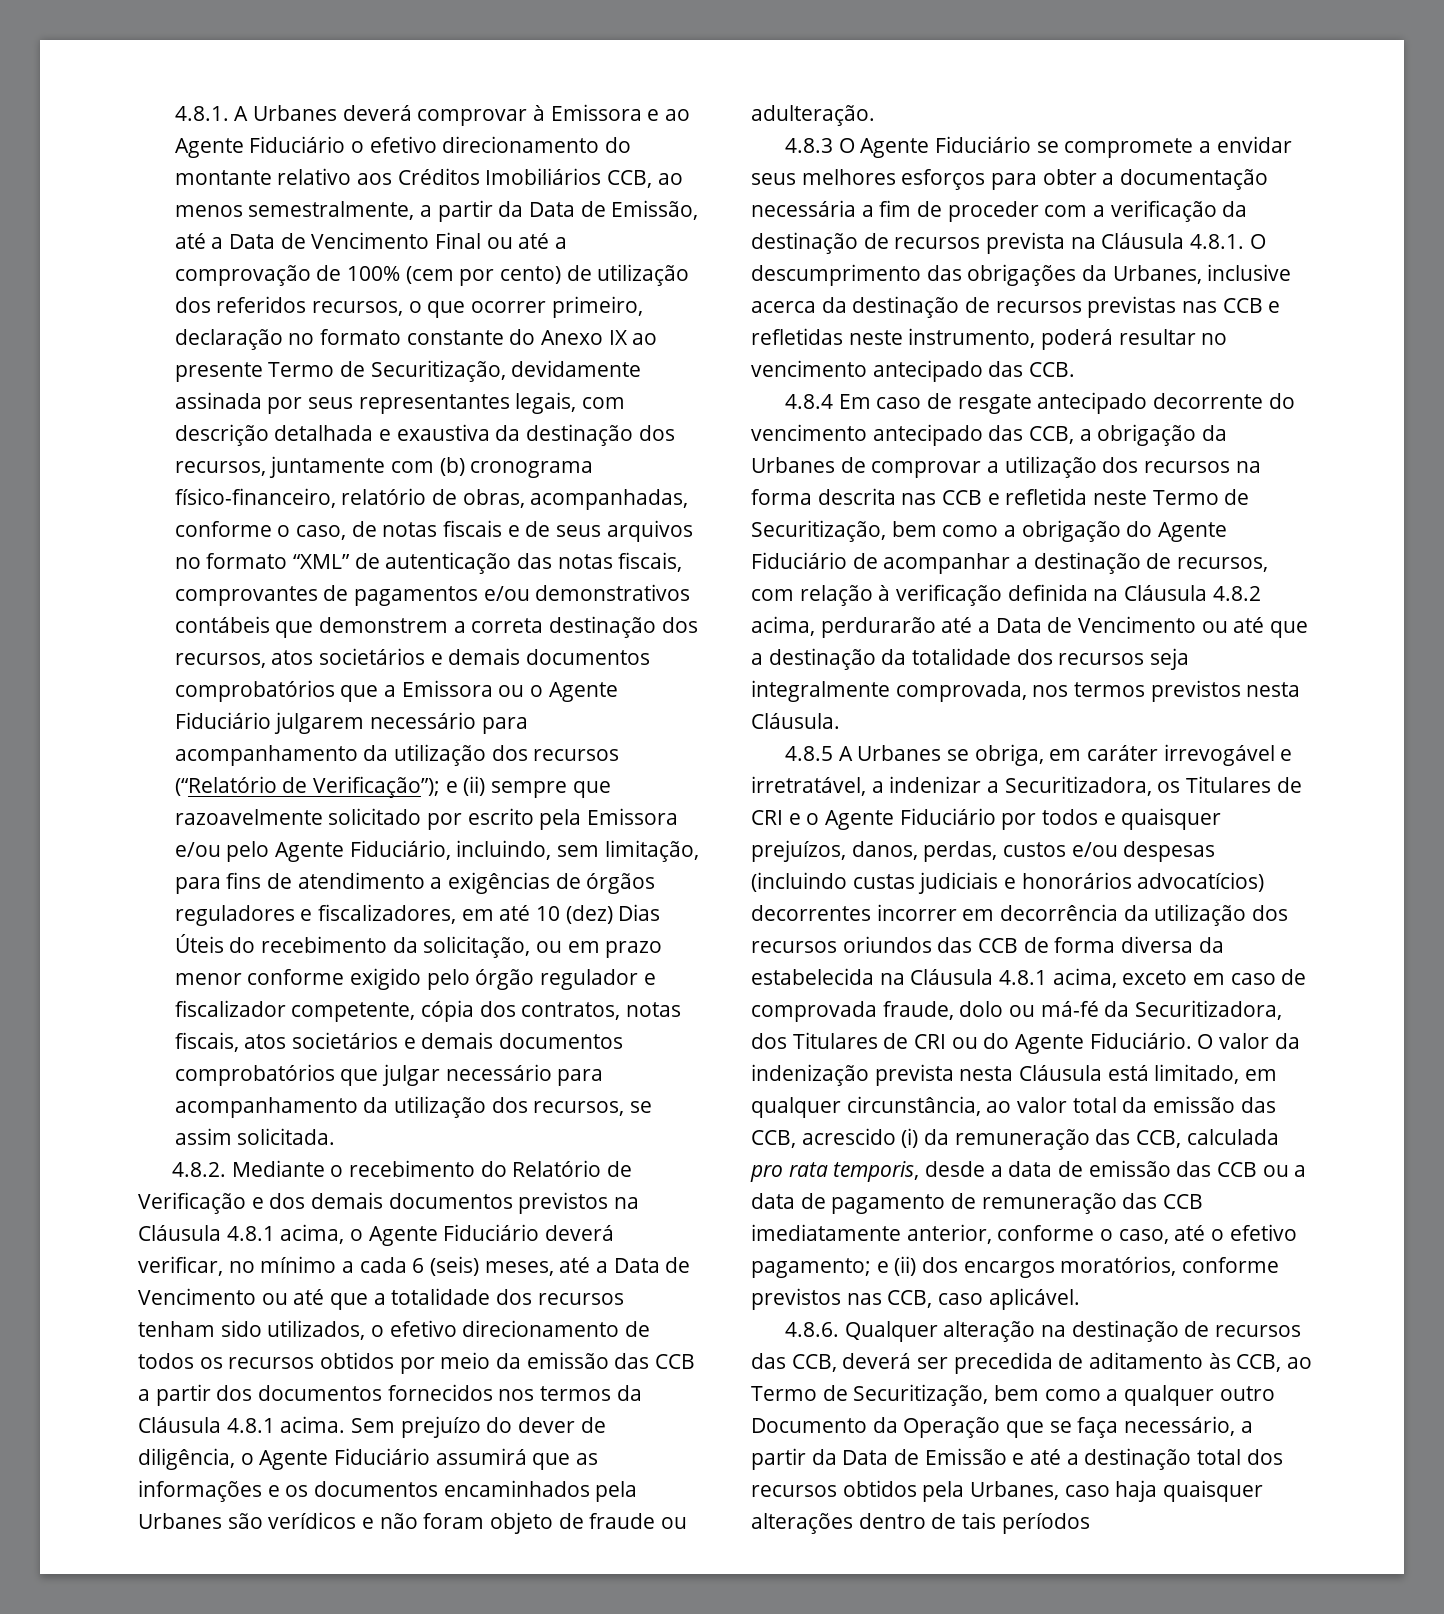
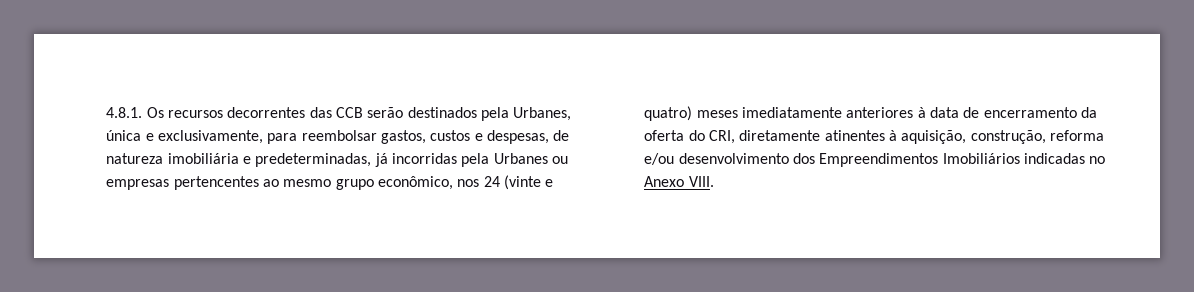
[174,104,690,126] [174,136,631,158] [174,168,683,188] [174,200,699,222] [174,232,567,249] [174,264,690,286] [174,296,643,318] [174,329,658,350] [174,360,642,382] [174,392,625,414] [174,424,675,446] [174,456,594,478] [174,488,689,510] [174,520,693,542] [174,552,683,574] [174,584,691,606] [174,616,698,638] [174,648,650,668] [174,680,618,702] [174,712,528,734] [174,744,620,766] [174,776,611,798] [174,808,678,830] [174,840,699,862] [174,872,656,894] [174,904,661,926] [174,934,663,958] [174,968,656,990] [174,1000,681,1022] [174,1032,623,1052] [174,1064,604,1086] [174,1096,652,1118] [174,1128,336,1145] [172,1160,633,1177] [138,1192,640,1214] [138,1224,615,1246] [138,1256,691,1276] [138,1288,624,1310] [138,1320,651,1340] [138,1352,696,1374] [138,1384,642,1406] [138,1416,606,1438] [138,1448,599,1470] [138,1480,638,1502] [138,1512,688,1534] [751,105,875,126] [785,136,1292,158] [751,169,1269,190] [751,200,1248,222] [751,232,1266,254] [751,264,1292,286] [751,296,1281,318] [751,328,1228,350] [751,360,1076,382] [785,392,1295,414] [751,424,1228,446] [751,456,1261,478] [751,488,1250,505] [751,520,1228,542] [751,552,1269,574] [751,584,1261,606] [751,616,1309,638] [751,648,1190,670] [751,680,1301,702] [751,713,840,729] [785,744,1293,766] [751,776,1302,796] [751,808,1222,830] [751,840,1216,862] [751,872,1265,894] [751,904,1289,926] [751,936,1224,953] [751,968,1307,988] [751,1000,1283,1022] [751,1032,1300,1054] [751,1064,1278,1086] [751,1096,1276,1118] [751,1128,1279,1150] [750,1160,1307,1182] [751,1193,1204,1214] [751,1224,1297,1244] [751,1256,1280,1278] [751,1288,1080,1310] [785,1320,1302,1342] [751,1352,1312,1374] [751,1384,1275,1406] [751,1416,1253,1438] [751,1448,1283,1470] [751,1480,1264,1502] [751,1512,1090,1534] 4.8.1. A Urbanes deverá comprovar à Emissora e ao Agente Fiduciário o efetivo direcionamento do montante relativo aos Créditos Imobiliários CCB, ao menos semestralmente, a partir da Data de Emissão, até a Data de Vencimento Final ou até a comprovação de 100% (cem por cento) de utilização dos referidos recursos, o que ocorrer primeiro, declaração no formato constante do Anexo IX ao presente Termo de Securitização, devidamente assinada por seus representantes legais, com descrição detalhada e exaustiva da destinação dos recursos, juntamente com (b) cronograma físico-financeiro, relatório de obras, acompanhadas, conforme o caso, de notas fiscais e de seus arquivos no formato “XML” de autenticação das notas fiscais, comprovantes de pagamentos e/ou demonstrativos contábeis que demonstrem a correta destinação dos recursos, atos societários e demais documentos comprobatórios que a Emissora ou o Agente Fiduciário julgarem necessário para acompanhamento da utilização dos recursos (“Relatório de Verificação”); e (ii) sempre que razoavelmente solicitado por escrito pela Emissora e/ou pelo Agente Fiduciário, incluindo, sem limitação, para fins de atendimento a exigências de órgãos reguladores e fiscalizadores, em até 10 (dez) Dias Úteis do recebimento da solicitação, ou em prazo menor conforme exigido pelo órgão regulador e fiscalizador competente, cópia dos contratos, notas fiscais, atos societários e demais documentos comprobatórios que julgar necessário para acompanhamento da utilização dos recursos, se assim solicitada. // 4.8.2. Mediante o recebimento do Relatório de Verificação e dos demais documentos previstos na Cláusula 4.8.1 acima, o Agente Fiduciário deverá verificar, no mínimo a cada 6 (seis) meses, até a Data de Vencimento ou até que a totalidade dos recursos tenham sido utilizados, o efetivo direcionamento de todos os recursos obtidos por meio da emissão das CCB a partir dos documentos fornecidos nos termos da Cláusula 4.8.1 acima. Sem prejuízo do dever de diligência, o Agente Fiduciário assumirá que as informações e os documentos encaminhados pela Urbanes são verídicos e não foram objeto de fraude ou adulteração. // 4.8.3 O Agente Fiduciário se compromete a envidar seus melhores esforços para obter a documentação necessária a fim de proceder com a verificação da destinação de recursos prevista na Cláusula 4.8.1. O descumprimento das obrigações da Urbanes, inclusive acerca da destinação de recursos previstas nas CCB e refletidas neste instrumento, poderá resultar no vencimento antecipado das CCB. // 4.8.4 Em caso de resgate antecipado decorrente do vencimento antecipado das CCB, a obrigação da Urbanes de comprovar a utilização dos recursos na forma descrita nas CCB e refletida neste Termo de Securitização, bem como a obrigação do Agente Fiduciário de acompanhar a destinação de recursos, com relação à verificação definida na Cláusula 4.8.2 acima, perdurarão até a Data de Vencimento ou até que a destinação da totalidade dos recursos seja integralmente comprovada, nos termos previstos nesta Cláusula. // 4.8.5 A Urbanes se obriga, em caráter irrevogável e irretratável, a indenizar a Securitizadora, os Titulares de CRI e o Agente Fiduciário por todos e quaisquer prejuízos, danos, perdas, custos e/ou despesas (incluindo custas judiciais e honorários advocatícios) decorrentes incorrer em decorrência da utilização dos recursos oriundos das CCB de forma diversa da estabelecida na Cláusula 4.8.1 acima, exceto em caso de comprovada fraude, dolo ou má-fé da Securitizadora, dos Titulares de CRI ou do Agente Fiduciário. O valor da indenização prevista nesta Cláusula está limitado, em qualquer circunstância, ao valor total da emissão das CCB, acrescido (i) da remuneração das CCB, calculada pro rata temporis, desde a data de emissão das CCB ou a data de pagamento de remuneração das CCB imediatamente anterior, conforme o caso, até o efetivo pagamento; e (ii) dos encargos moratórios, conforme previstos nas CCB, caso aplicável. // 4.8.6. Qualquer alteração na destinação de recursos das CCB, deverá ser precedida de aditamento às CCB, ao Termo de Securitização, bem como a qualquer outro Documento da Operação que se faça necessário, a partir da Data de Emissão e até a destinação total dos recursos obtidos pela Urbanes, caso haja quaisquer alterações dentro de tais períodos -> [106,107,572,121] [106,130,570,144] [106,153,568,167] [106,175,554,190] [644,106,1097,121] [644,130,1104,144] [644,153,1106,167] [644,176,714,187] 4.8.1. Os recursos decorrentes das CCB serão destinados pela Urbanes, única e exclusivamente, para reembolsar gastos, custos e despesas, de natureza imobiliária e predeterminadas, já incorridas pela Urbanes ou empresas pertencentes ao mesmo grupo econômico, nos 24 (vinte e quatro) meses imediatamente anteriores à data de encerramento da oferta do CRI, diretamente atinentes à aquisição, construção, reforma e/ou desenvolvimento dos Empreendimentos Imobiliários indicadas no Anexo VIII.

